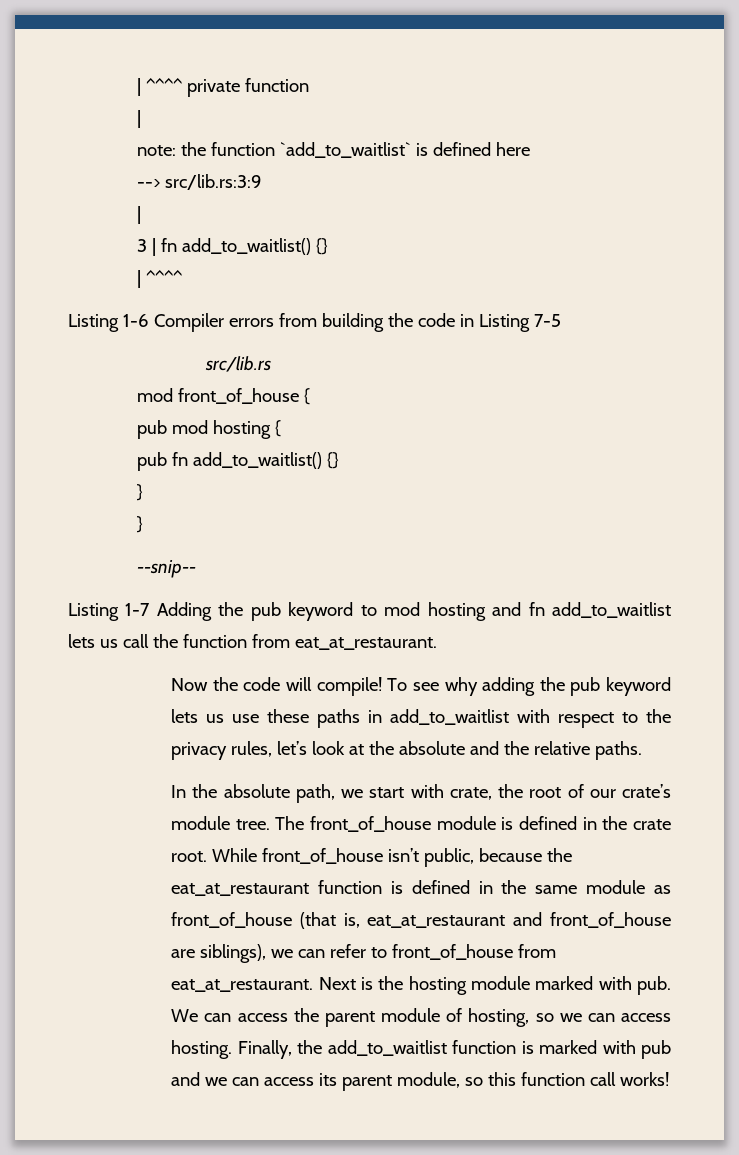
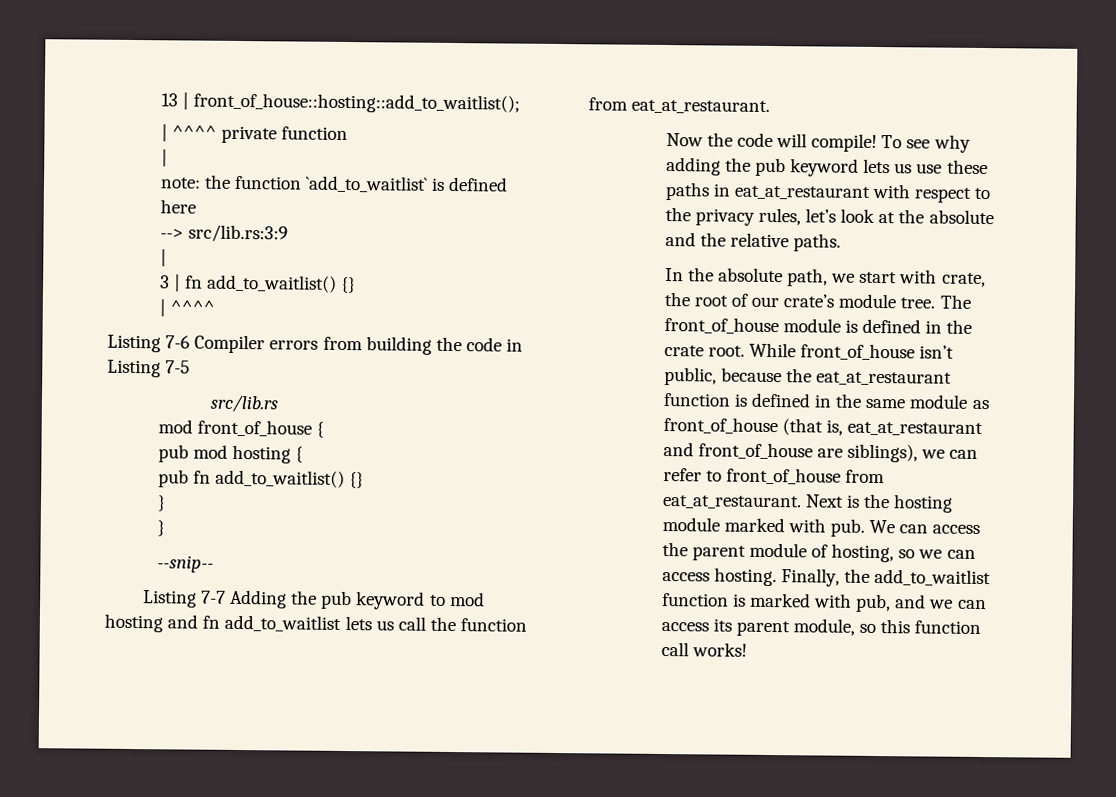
(136, 87) none -> [160,92,521,114] 13 | front_of_house::hosting::add_to_waitlist(); //
[122,314,149,327] 1-6 -> [165,335,191,349] 7-6
[125,603,151,616] 1-7 -> [200,590,226,604] 7-7
[390,709,510,725] add_to_waitlist -> [733,185,871,200] eat_at_restaurant
[641,1040,671,1059] pub -> [856,593,892,613] pub,

